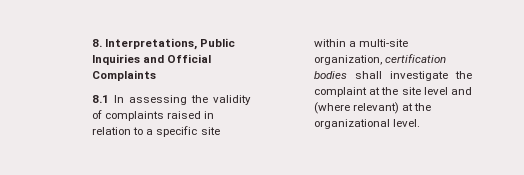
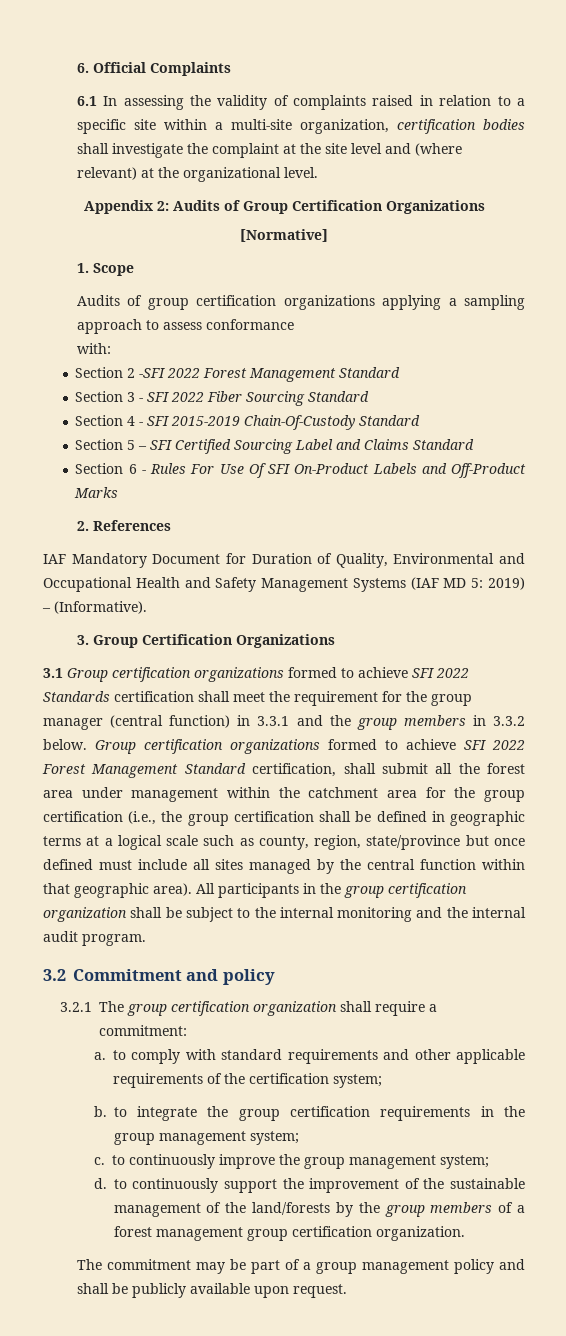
[92,38,236,50] [92,54,165,65] 8. Interpretations, Public Inquiries and -> [76,63,89,73] 6.
[92,95,110,103] 8.1 -> [76,96,97,106] 6.1
(421, 123) none -> [83,200,485,214] [240,229,328,242] [76,263,134,276] [76,295,525,310] [76,319,294,334] [76,343,111,354] [75,367,401,382] [75,391,370,406] [75,415,421,430] [75,439,475,454] [75,463,526,478] [74,487,119,498] [76,520,171,531] [43,553,525,568] [43,577,525,592] [42,601,147,614] [76,634,335,648] [43,667,469,682] [43,691,472,706] [43,715,526,730] [43,739,525,754] [42,763,525,778] [43,787,525,802] [43,811,525,826] [43,835,525,850] [43,859,525,874] [43,883,467,898] [43,907,527,922] [43,931,146,946] [43,969,275,985] [59,1001,437,1016] [98,1025,187,1036] [93,1049,525,1064] [112,1073,382,1088] [93,1106,525,1121] [113,1131,299,1145] [93,1154,489,1169] [93,1178,525,1193] [113,1202,525,1217] [113,1226,465,1241] [76,1259,525,1274] [76,1283,347,1298] // Appendix 2: Audits of Group Certification Organizations // [Normative] // 1. Scope // Audits of group certification organizations applying a sampling approach to assess conformance // with: // Section 2 -SFI 2022 Forest Management Standard // Section 3 - SFI 2022 Fiber Sourcing Standard // Section 4 - SFI 2015-2019 Chain-Of-Custody Standard // Section 5 – SFI Certified Sourcing Label and Claims Standard // Section 6 - Rules For Use Of SFI On-Product Labels and Off-Product Marks // 2. References // IAF Mandatory Document for Duration of Quality, Environmental and Occupational Health and Safety Management Systems (IAF MD 5: 2019) – (Informative). // 3. Group Certification Organizations // 3.1 Group certification organizations formed to achieve SFI 2022 Standards certification shall meet the requirement for the group manager (central function) in 3.3.1 and the group members in 3.3.2 below. Group certification organizations formed to achieve SFI 2022 Forest Management Standard certification, shall submit all the forest area under management within the catchment area for the group certification (i.e., the group certification shall be defined in geographic terms at a logical scale such as county, region, state/province but once defined must include all sites managed by the central function within that geographic area). All participants in the group certification organization shall be subject to the internal monitoring and the internal audit program. // 3.2 Commitment and policy // 3.2.1 The group certification organization shall require a commitment: // a. to comply with standard requirements and other applicable requirements of the certification system; // b. to integrate the group certification requirements in the group management system; // c. to continuously improve the group management system; // d. to continuously support the improvement of the sustainable management of the land/forests by the group members of a forest management group certification organization. // The commitment may be part of a group management policy and shall be publicly available upon request.

